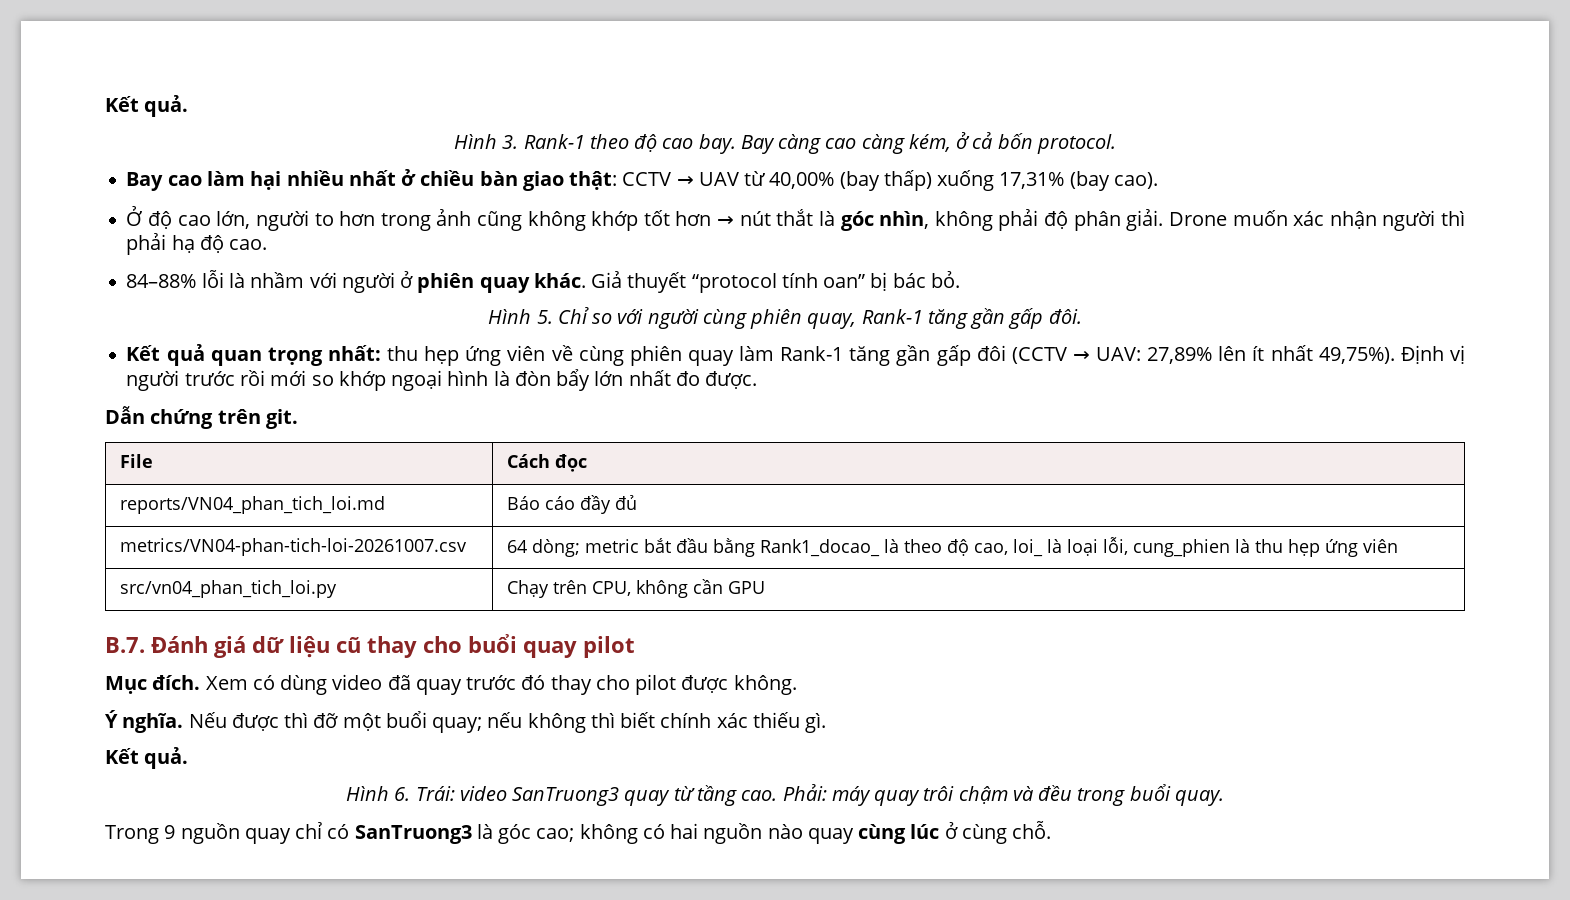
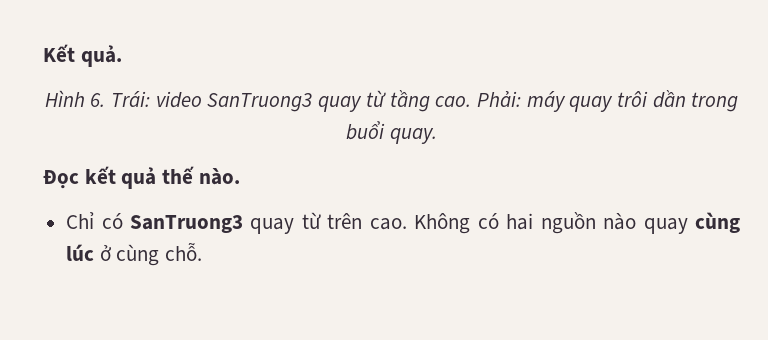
[105,95,189,117] [454,132,1116,154] [126,169,1158,191] [126,206,1465,231] [126,233,268,255] [126,270,960,293] [488,307,1082,329] [126,344,1465,366] [126,369,758,391] [105,406,298,429] [120,454,154,468] [507,454,588,472] [120,496,386,514] [507,495,638,514] [120,538,468,556] [507,537,1399,557] [120,580,338,598] [507,579,766,598] [105,634,635,658] [105,674,797,695] [105,710,827,733] [105,747,189,769] Kết quả. // Hình 3. Rank-1 theo độ cao bay. Bay càng cao càng kém, ở cả bốn protocol. // Bay cao làm hại nhiều nhất ở chiều bàn giao thật: CCTV → UAV từ 40,00% (bay thấp) xuống 17,31% (bay cao). // Ở độ cao lớn, người to hơn trong ảnh cũng không khớp tốt hơn → nút thắt là góc nhìn, không phải độ phân giải. Drone muốn xác nhận người thì phải hạ độ cao. // 84–88% lỗi là nhầm với người ở phiên quay khác. Giả thuyết “protocol tính oan” bị bác bỏ. // Hình 5. Chỉ so với người cùng phiên quay, Rank-1 tăng gần gấp đôi. // Kết quả quan trọng nhất: thu hẹp ứng viên về cùng phiên quay làm Rank-1 tăng gần gấp đôi (CCTV → UAV: 27,89% lên ít nhất 49,75%). Định vị người trước rồi mới so khớp ngoại hình là đòn bẩy lớn nhất đo được. // Dẫn chứng trên git. // File | Cách đọc // reports/VN04_phan_tich_loi.md | Báo cáo đầy đủ // metrics/VN04-phan-tich-loi-20261007.csv | 64 dòng; metric bắt đầu bằng Rank1_docao_ là theo độ cao, loi_ là loại lỗi, cung_phien là thu hẹp ứng viên // src/vn04_phan_tich_loi.py | Chạy trên CPU, không cần GPU // B.7. Đánh giá dữ liệu cũ thay cho buổi quay pilot // Mục đích. Xem có dùng video đã quay trước đó thay cho pilot được không. // Ý nghĩa. Nếu được thì đỡ một buổi quay; nếu không thì biết chính xác thiếu gì. // Kết quả. -> [43,44,122,67] Kết quả.
[958,785,1073,804] chậm và đều -> [652,90,686,108] dần
[105,822,638,844] Trong 9 nguồn quay chỉ có SanTruong3 là góc cao; không -> [43,166,240,189] [66,212,471,234] Đọc kết quả thế nào. // Chỉ có SanTruong3 quay từ trên cao. Không

